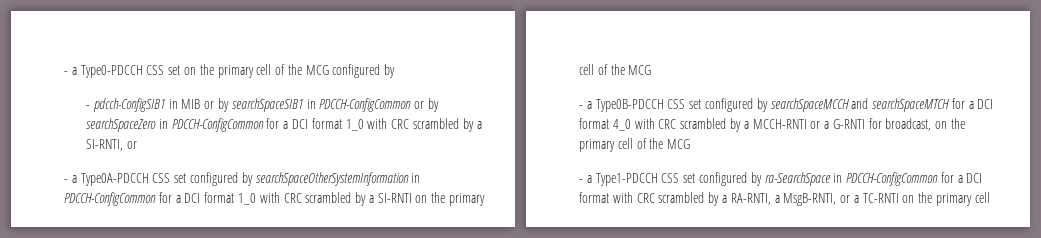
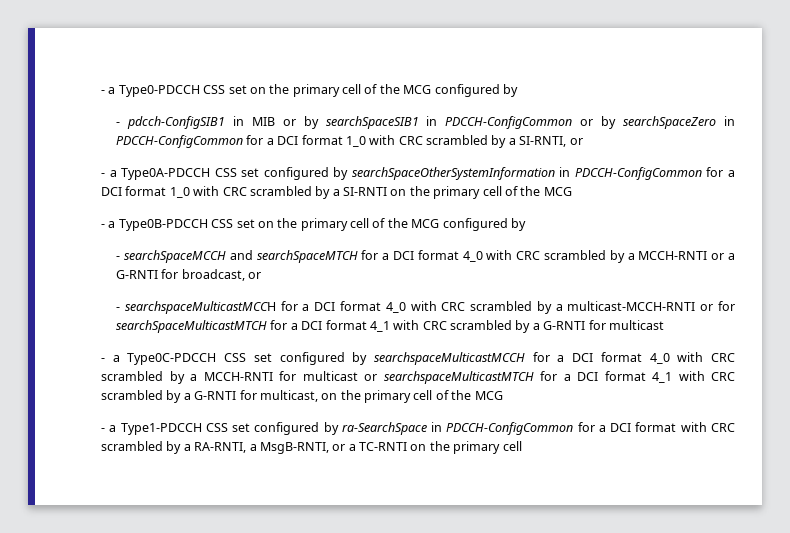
[704,98,768,112] configured by -> [257,218,526,231] [116,256,121,260] on the primary cell of the MCG configured by // -
(932, 124) none -> [248,272,262,279] [116,301,735,314] [116,320,664,333] [101,352,735,365] [101,371,736,384] [101,390,318,403] or // - searchspaceMulticastMCCH for a DCI format 4_0 with CRC scrambled by a multicast-MCCH-RNTI or for searchSpaceMulticastMTCH for a DCI format 4_1 with CRC scrambled by a G-RNTI for multicast // - a Type0C-PDCCH CSS set configured by searchspaceMulticastMCCH for a DCI format 4_0 with CRC scrambled by a MCCH-RNTI for multicast or searchspaceMulticastMTCH for a DCI format 4_1 with CRC scrambled by a G-RNTI for multicast,

